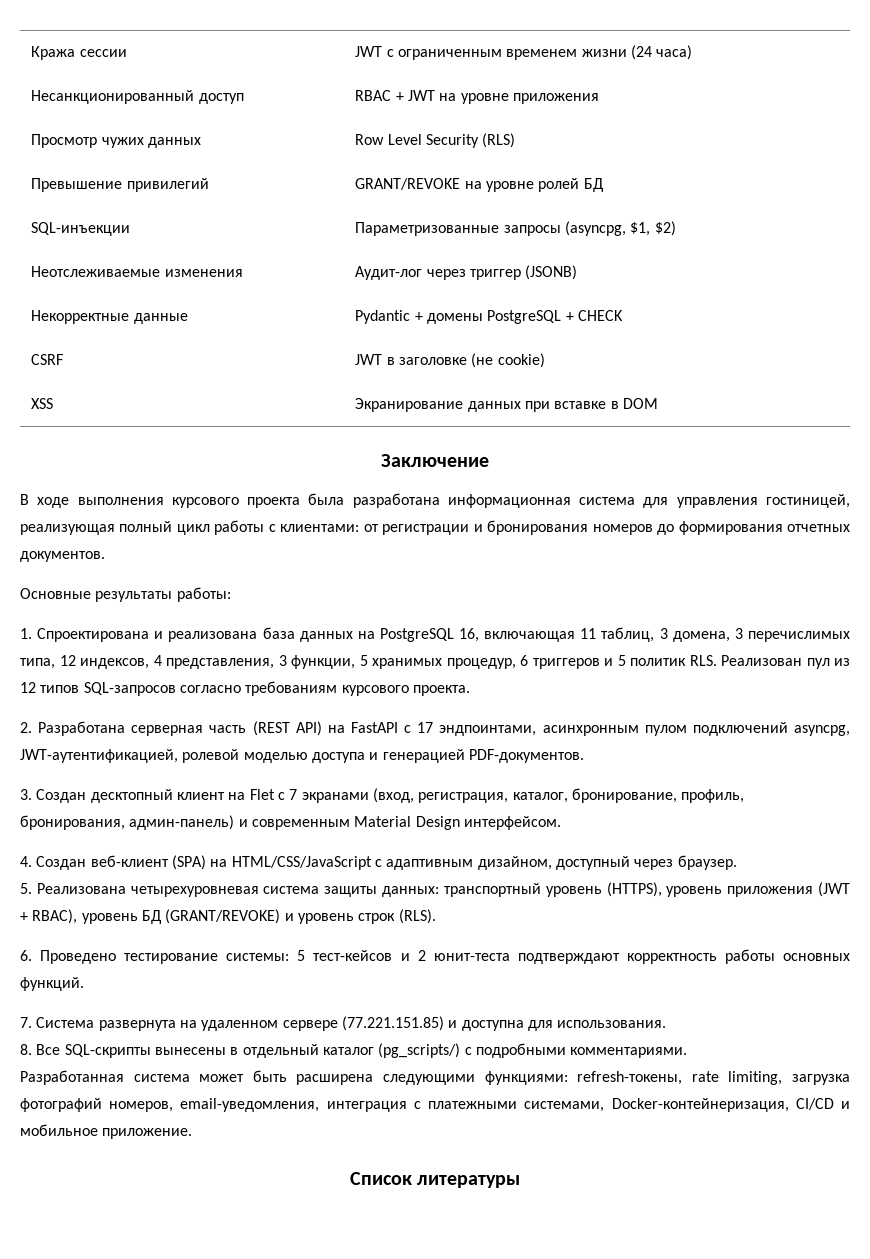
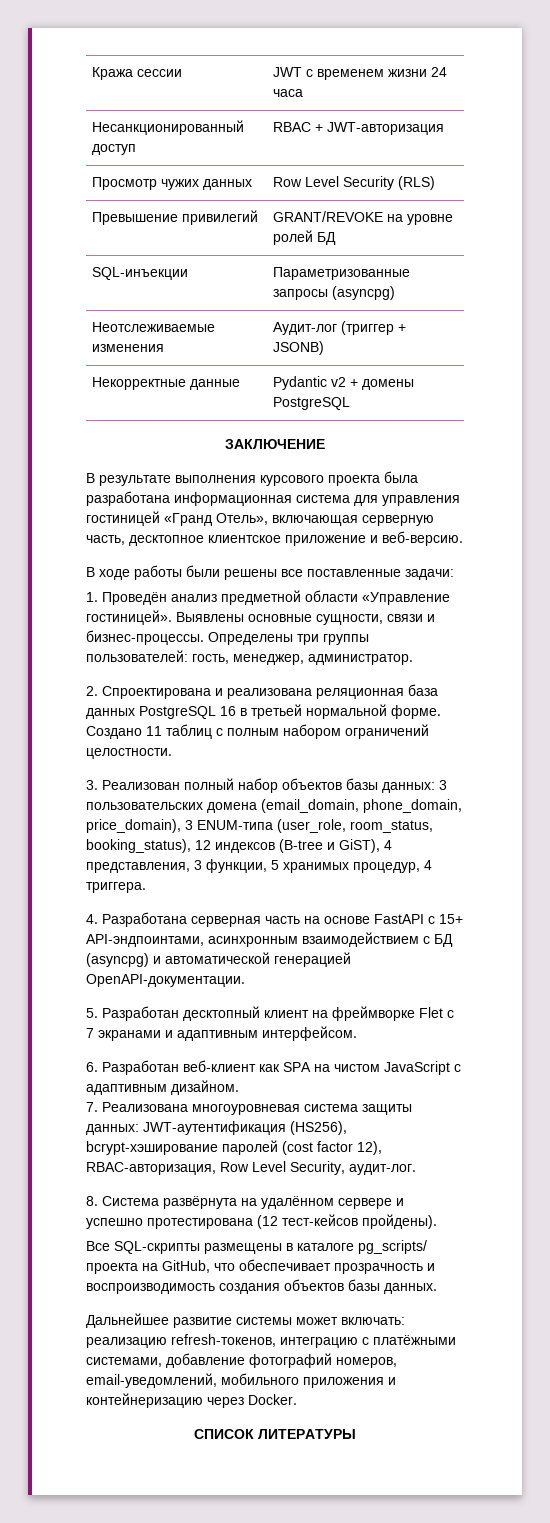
[398,49,503,60] ограниченным -> (313, 73) none
[631,45,693,60] (24 часа) -> [430,67,447,77] [272,89,303,97] 24 часа
[408,90,600,104] JWT на уровне приложения -> [326,122,444,135] JWT-авторизация
[565,221,676,236] (asyncpg, $1, $2) -> [331,286,395,300] (asyncpg)
[426,265,578,280] через триггер (JSONB) -> [340,321,406,335] [272,341,324,355] (триггер + JSONB)
(411, 317) none -> [330,377,346,387] v2
[565,310,624,321] [31,354,64,365] [355,353,545,368] [31,398,54,409] [355,398,659,412] [381,454,489,467] [20,494,70,508] + CHECK // CSRF | JWT в заголовке (не cookie) // XSS | Экранирование данных при вставке в DOM // Заключение // В ходе -> [225,439,325,449] [86,473,171,486] // ЗАКЛЮЧЕНИЕ // В результате
[765,494,850,508] [20,520,850,535] [20,551,105,562] [20,587,231,602] [20,628,32,639] гостиницей, реализующая полный цикл работы с клиентами: от регистрации и бронирования номеров до формирования отчетных документов. // Основные результаты работы: // 1. -> [86,511,434,526] [86,531,463,546] [86,565,454,580] [86,590,450,605] [86,610,435,625] [86,630,369,645] [86,650,413,665] [86,686,98,696] гостиницей «Гранд Отель», включающая серверную часть, десктопное клиентское приложение и веб-версию. // В ходе работы были решены все поставленные задачи: // 1. Проведён анализ предметной области «Управление гостиницей». Выявлены основные сущности, связи и бизнес-процессы. Определены три группы пользователей: гость, менеджер, администратор. // 2.
(258, 636) none -> [316,688,404,699] реляционная
[357,627,850,642] [20,655,149,669] на PostgreSQL 16, включающая 11 таблиц, 3 домена, 3 перечислимых типа, 12 индексов, -> [139,704,441,719] [86,724,429,739] [86,748,172,759] [86,778,447,793] [86,799,462,813] [86,819,433,833] [86,839,380,853] PostgreSQL 16 в третьей нормальной форме. Создано 11 таблиц с полным набором ограничений целостности. // 3. Реализован полный набор объектов базы данных: 3 пользовательских домена (email_domain, phone_domain, price_domain), 3 ENUM-типа (user_role, room_status, booking_status), 12 индексов (B-tree и GiST),
[520,655,850,669] [20,681,470,696] [20,721,850,736] [20,749,584,763] [20,789,87,803] 6 триггеров и 5 политик RLS. Реализован пул из 12 типов SQL-запросов согласно требованиям курсового проекта. // 2. Разработана серверная часть (REST API) на FastAPI с 17 эндпоинтами, асинхронным пулом подключений asyncpg, JWT-аутентификацией, ролевой моделью доступа и генерацией PDF-документов. // 3. Создан -> [424,860,432,870] [86,882,146,893] [86,912,463,927] [86,932,453,947] [86,952,351,967] [86,974,245,987] [86,1006,179,1021] 4 триггера. // 4. Разработана серверная часть на основе FastAPI с 15+ API-эндпоинтами, асинхронным взаимодействием с БД (asyncpg) и автоматической генерацией OpenAPI-документации. // 5. Разработан
(246, 796) none -> [332,1006,415,1021] фреймворке
[372,788,745,803] [20,815,561,830] [20,855,737,870] [20,882,851,897] [20,909,436,924] [20,949,850,964] [20,977,84,991] [20,1016,667,1031] [20,1043,688,1058] [20,1070,851,1085] [20,1098,850,1112] [20,1124,193,1139] [349,1172,521,1188] (вход, регистрация, каталог, бронирование, профиль, бронирования, админ-панель) и современным Material Design интерфейсом. // 4. Создан веб-клиент (SPA) на HTML/CSS/JavaScript с адаптивным дизайном, доступный через браузер. // 5. Реализована четырехуровневая система защиты данных: транспортный уровень (HTTPS), уровень приложения (JWT + RBAC), уровень БД (GRANT/REVOKE) и уровень строк (RLS). // 6. Проведено тестирование системы: 5 тест-кейсов и 2 юнит-теста подтверждают корректность работы основных функций. // 7. Система развернута на удаленном сервере (77.221.151.85) и доступна для использования. // 8. Все SQL-скрипты вынесены в отдельный каталог (pg_scripts/) с подробными комментариями. // Разработанная система может быть расширена следующими функциями: refresh-токены, rate limiting, загрузка фотографий номеров, email-уведомления, интеграция с платежными системами, Docker-контейнеризация, CI/CD и мобильное приложение. // Список литературы -> [165,1026,357,1041] [86,1060,461,1075] [86,1080,239,1095] [86,1102,412,1115] [86,1121,347,1135] [86,1140,382,1155] [86,1161,416,1175] [86,1196,404,1209] [86,1214,437,1229] [86,1240,427,1254] [86,1259,435,1274] [86,1279,437,1294] [86,1313,405,1328] [86,1334,456,1348] [86,1353,397,1368] [86,1373,396,1388] [86,1393,297,1408] [194,1429,356,1439] и адаптивным интерфейсом. // 6. Разработан веб-клиент как SPA на чистом JavaScript с адаптивным дизайном. // 7. Реализована многоуровневая система защиты данных: JWT-аутентификация (HS256), bcrypt-хэширование паролей (cost factor 12), RBAC-авторизация, Row Level Security, аудит-лог. // 8. Система развёрнута на удалённом сервере и успешно протестирована (12 тест-кейсов пройдены). // Все SQL-скрипты размещены в каталоге pg_scripts/ проекта на GitHub, что обеспечивает прозрачность и воспроизводимость создания объектов базы данных. // Дальнейшее развитие системы может включать: реализацию refresh-токенов, интеграцию с платёжными системами, добавление фотографий номеров, email-уведомлений, мобильного приложения и контейнеризацию через Docker. // СПИСОК ЛИТЕРАТУРЫ

